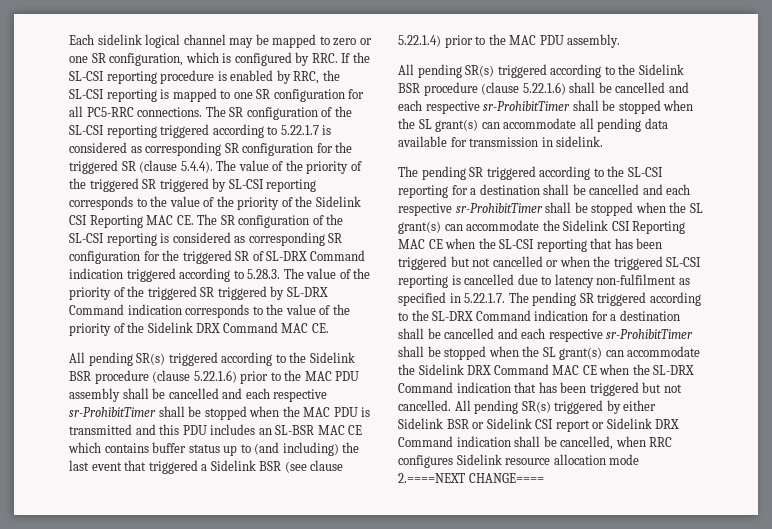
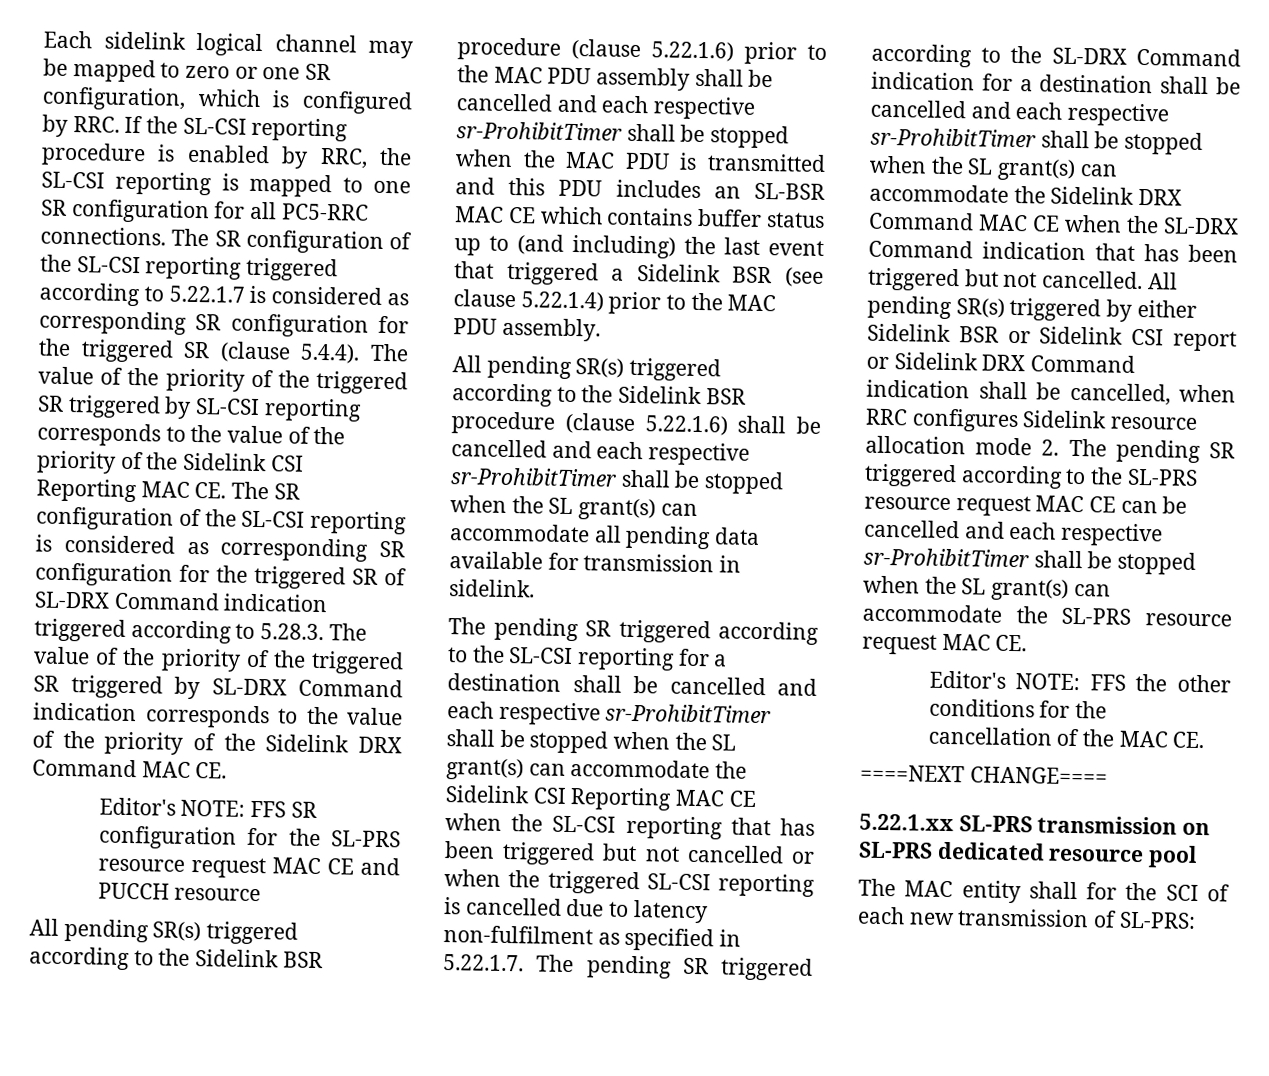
(329, 328) none -> [98,797,317,818] [98,825,401,850] [97,856,400,879] [97,882,262,902] // Editor's NOTE: FFS SR configuration for the SL-PRS resource request MAC CE and PUCCH resource
[398,473,544,483] 2.====NEXT CHANGE==== -> [1041,438,1235,463] [864,463,1198,489] [864,495,1188,517] [864,519,1164,547] [863,547,1197,575] [863,575,1111,601] [862,603,1232,627] [862,633,1028,655] [928,670,1231,693] [928,698,1108,719] [927,726,1205,749] [860,764,1108,785] [859,813,1211,836] [858,841,1199,868] [858,878,1230,904] [857,906,1196,929] 2. The pending SR triggered according to the SL-PRS resource request MAC CE can be cancelled and each respective sr-ProhibitTimer shall be stopped when the SL grant(s) can accommodate the SL-PRS resource request MAC CE. // Editor's NOTE: FFS the other conditions for the cancellation of the MAC CE. // ====NEXT CHANGE==== // 5.22.1.xx SL-PRS transmission on SL-PRS dedicated resource pool // The MAC entity shall for the SCI of each new transmission of SL-PRS:

